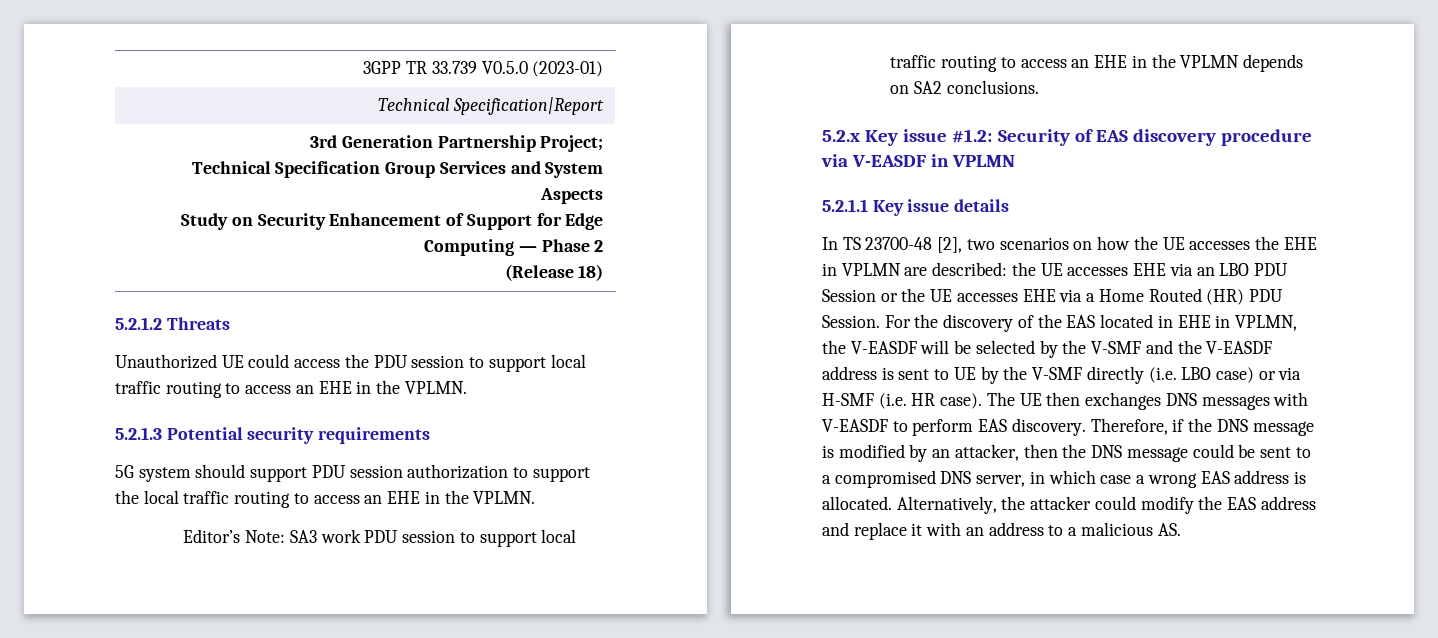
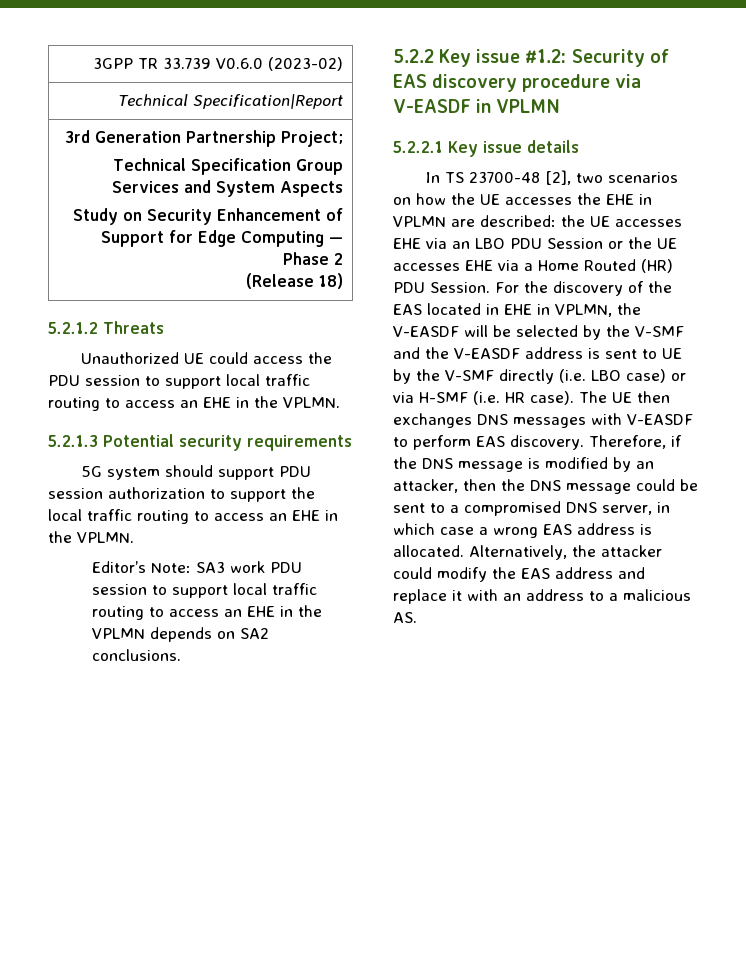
[481,61,604,77] V0.5.0 (2023-01) -> [215,57,343,71] V0.6.0 (2023-02)
[822,130,860,142] 5.2.x -> [393,49,434,63] 5.2.2
[822,199,868,212] 5.2.1.1 -> [393,141,443,153] 5.2.2.1

